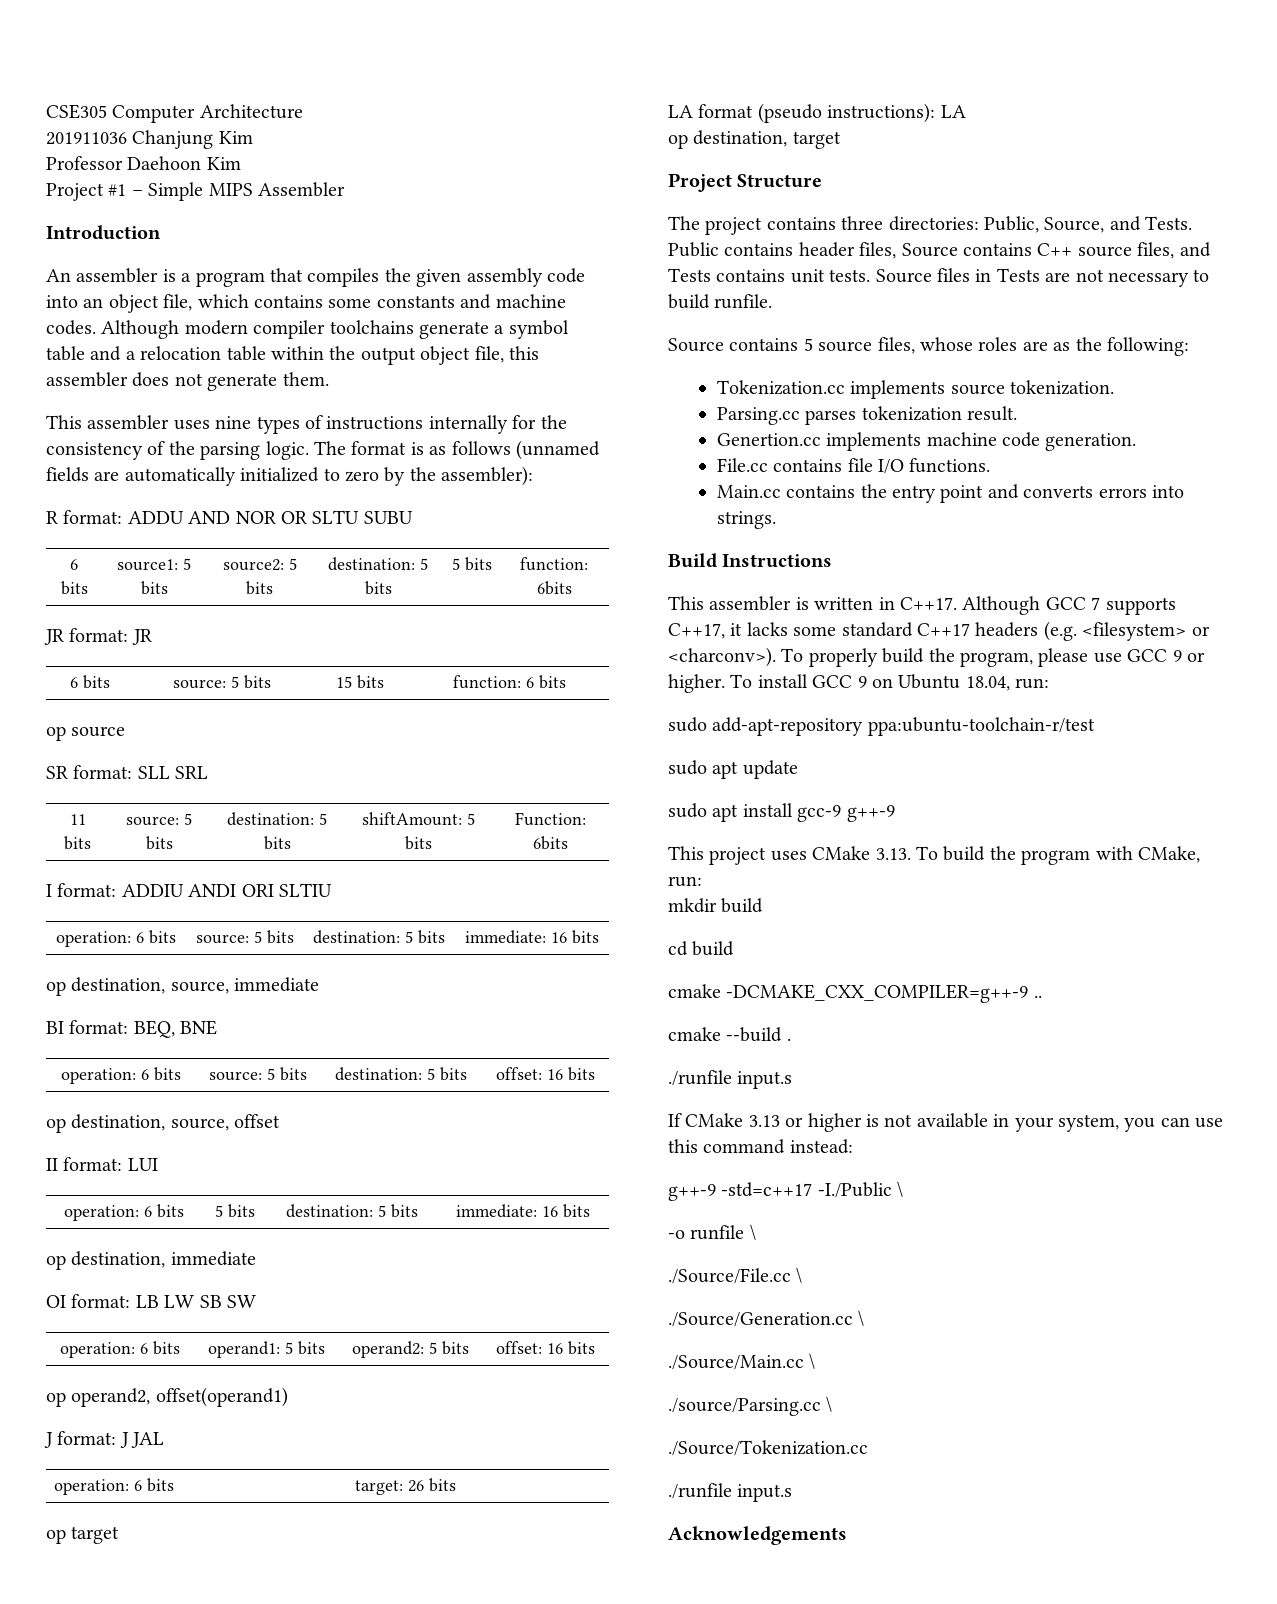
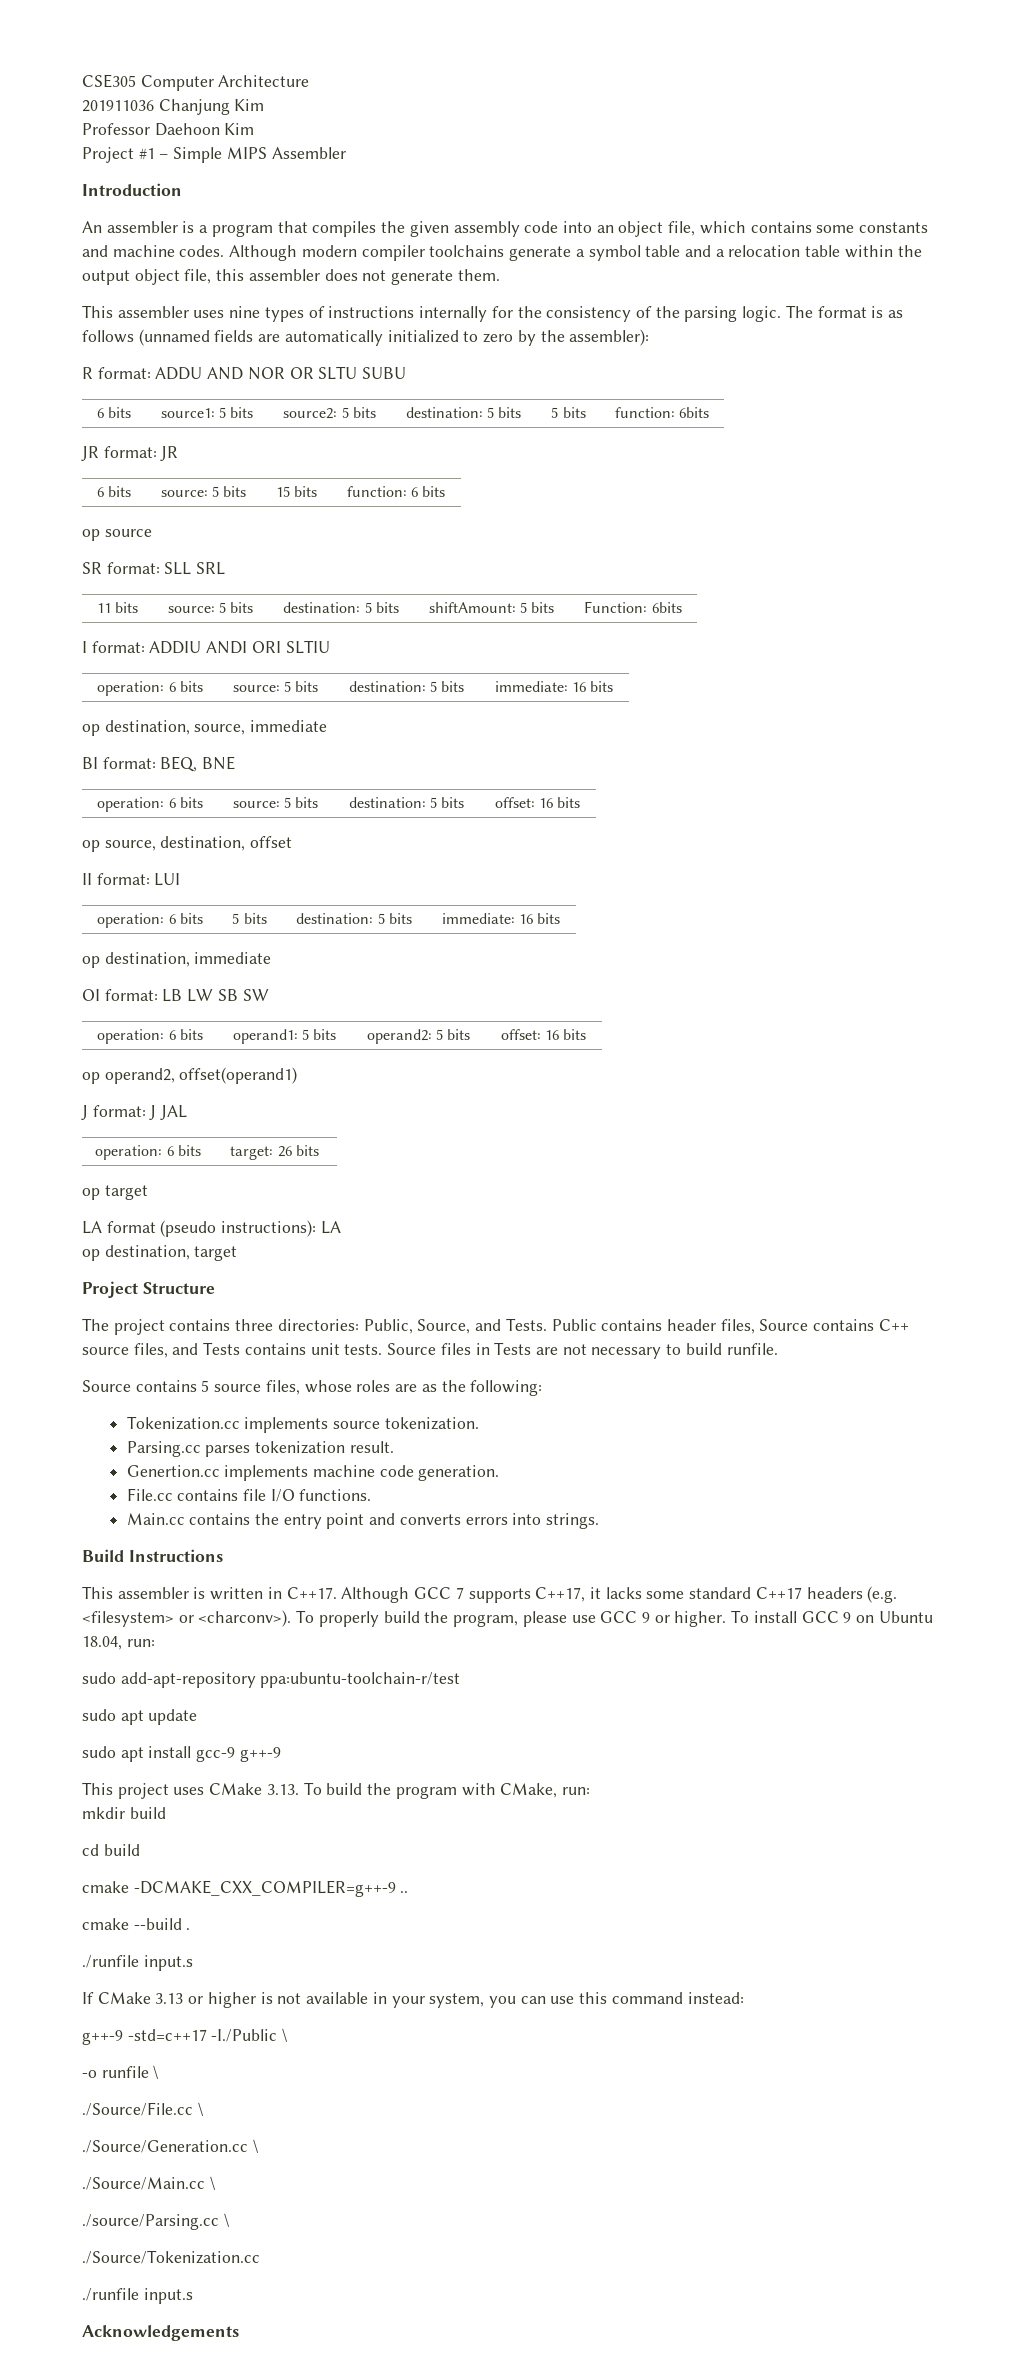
[71,1114,229,1131] destination, source, -> [104,836,246,851] source, destination,

